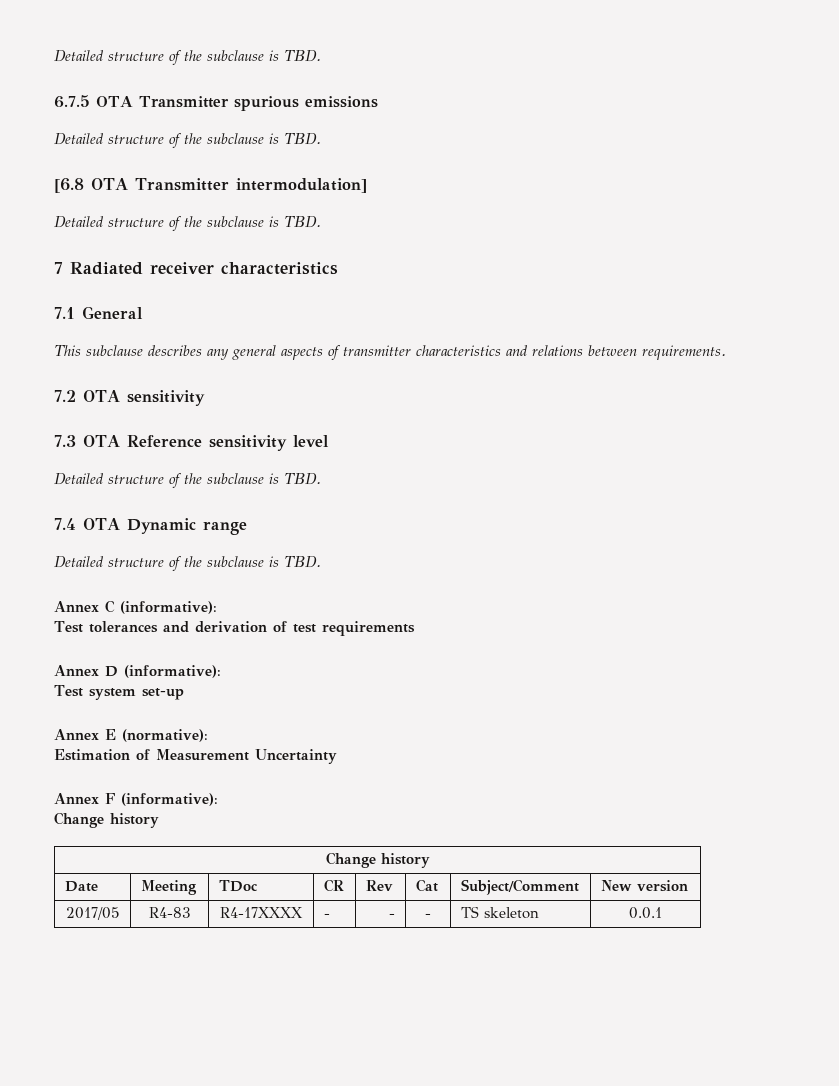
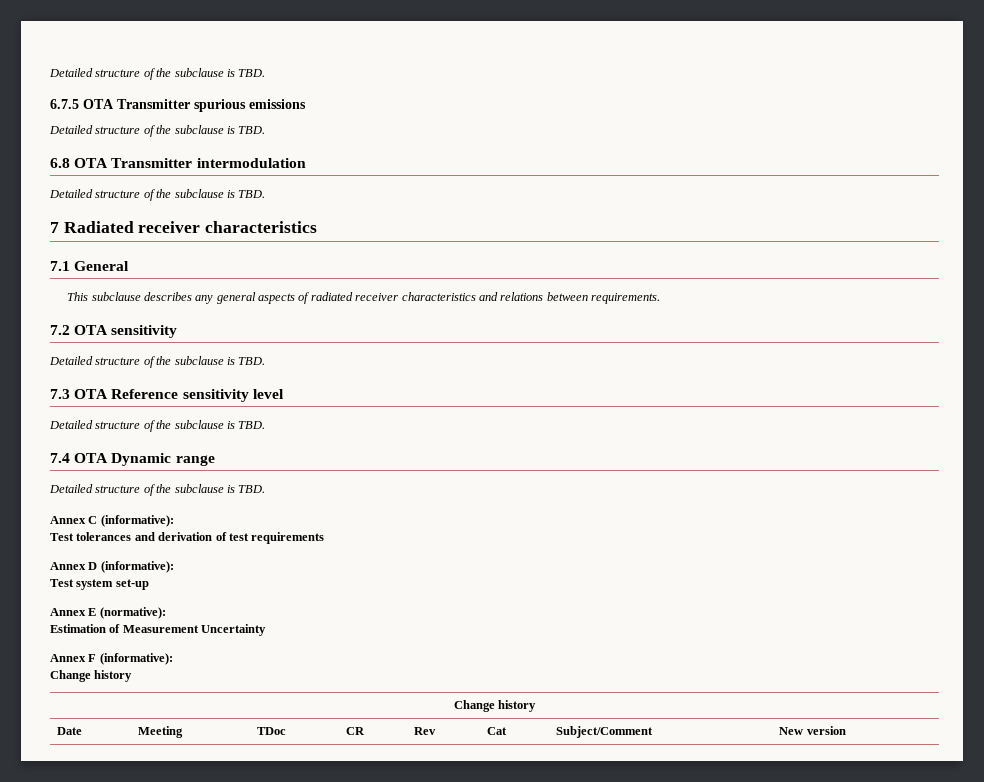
[54,178,367,193] [6.8 OTA Transmitter intermodulation] -> [50,158,306,168] 6.8 OTA Transmitter intermodulation
[343,345,411,356] transmitter -> [310,292,399,301] radiated receiver
(205, 398) none -> [49,356,266,368] // Detailed structure of the subclause is TBD.
[65,907,120,920] [148,907,191,918] [220,907,303,918] [323,913,330,918] [389,913,396,918] [425,913,431,918] [460,906,539,919] [629,907,662,919] // 2017/05 | R4-83 | R4-17XXXX | - | - | - | TS skeleton | 0.0.1 -> (846, 730) none

